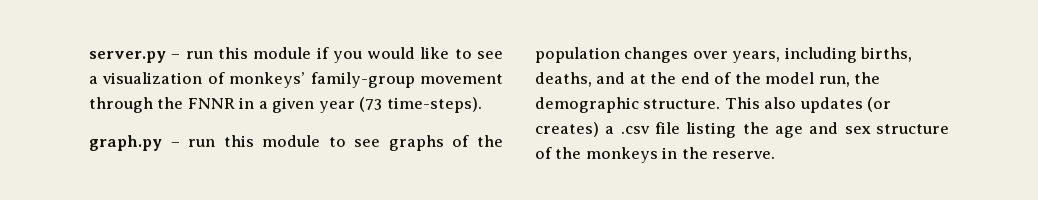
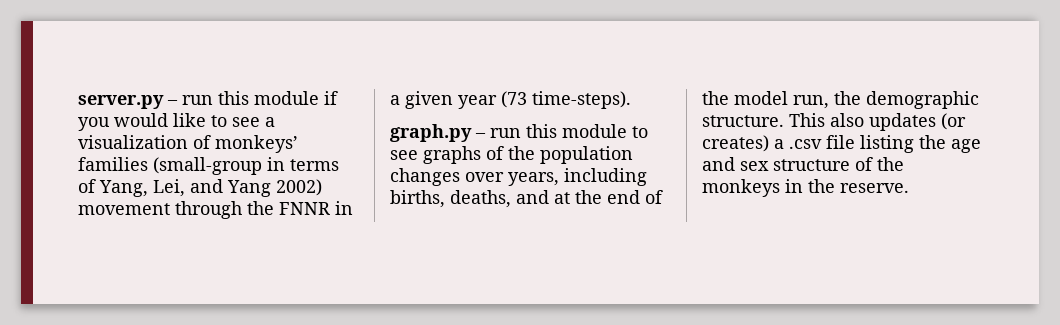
[310,72,415,88] family-group -> [78,157,339,175] [78,179,322,197] families (small-group in terms of Yang, Lei, and Yang 2002)

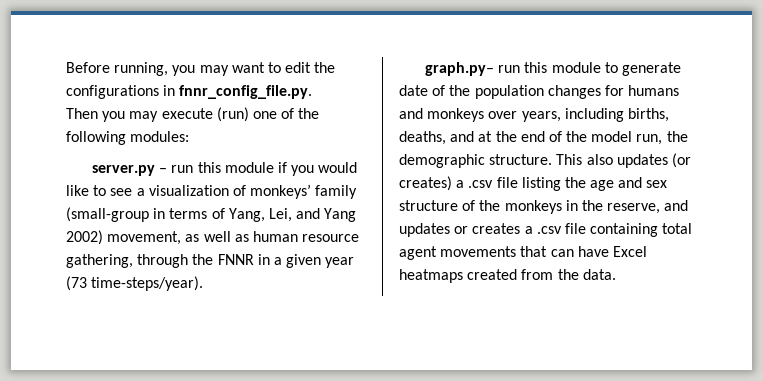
(78, 102) none -> [66,62,336,76] [66,85,313,99] [66,107,320,122] [66,131,190,145] Before running, you may want to edit the configurations in fnnr_config_file.py. // Then you may execute (run) one of the following modules: //
[78,157,148,171] families -> [315,185,358,199] family
[78,203,170,215] movement -> [107,231,360,245] [66,254,133,268] movement, as well as human resource gathering,
[532,91,631,109] [390,124,486,142] time-steps). // graph.py – -> [91,276,204,291] [425,62,495,76] time-steps/year). // graph.py–
[390,146,481,164] see graphs -> [621,62,681,76] [399,85,428,96] generate date
(460, 177) none -> [604,85,680,96] [399,108,485,122] for humans and monkeys
[840,183,909,193] reserve. -> [607,200,689,214] [399,223,693,237] [399,246,647,260] [399,269,616,283] reserve, and updates or creates a .csv file containing total agent movements that can have Excel heatmaps created from the data.

